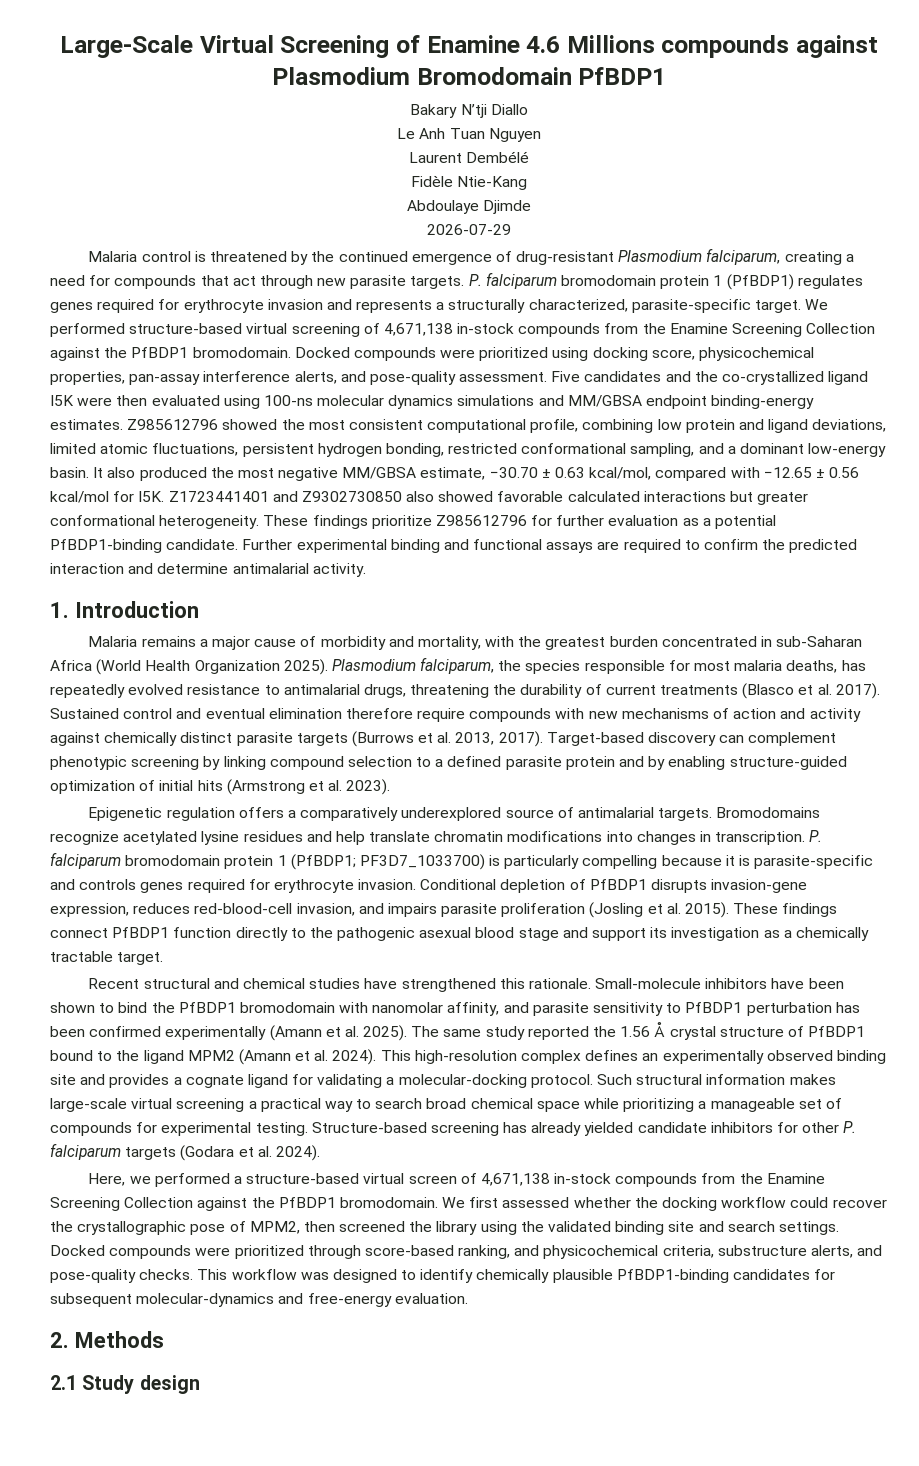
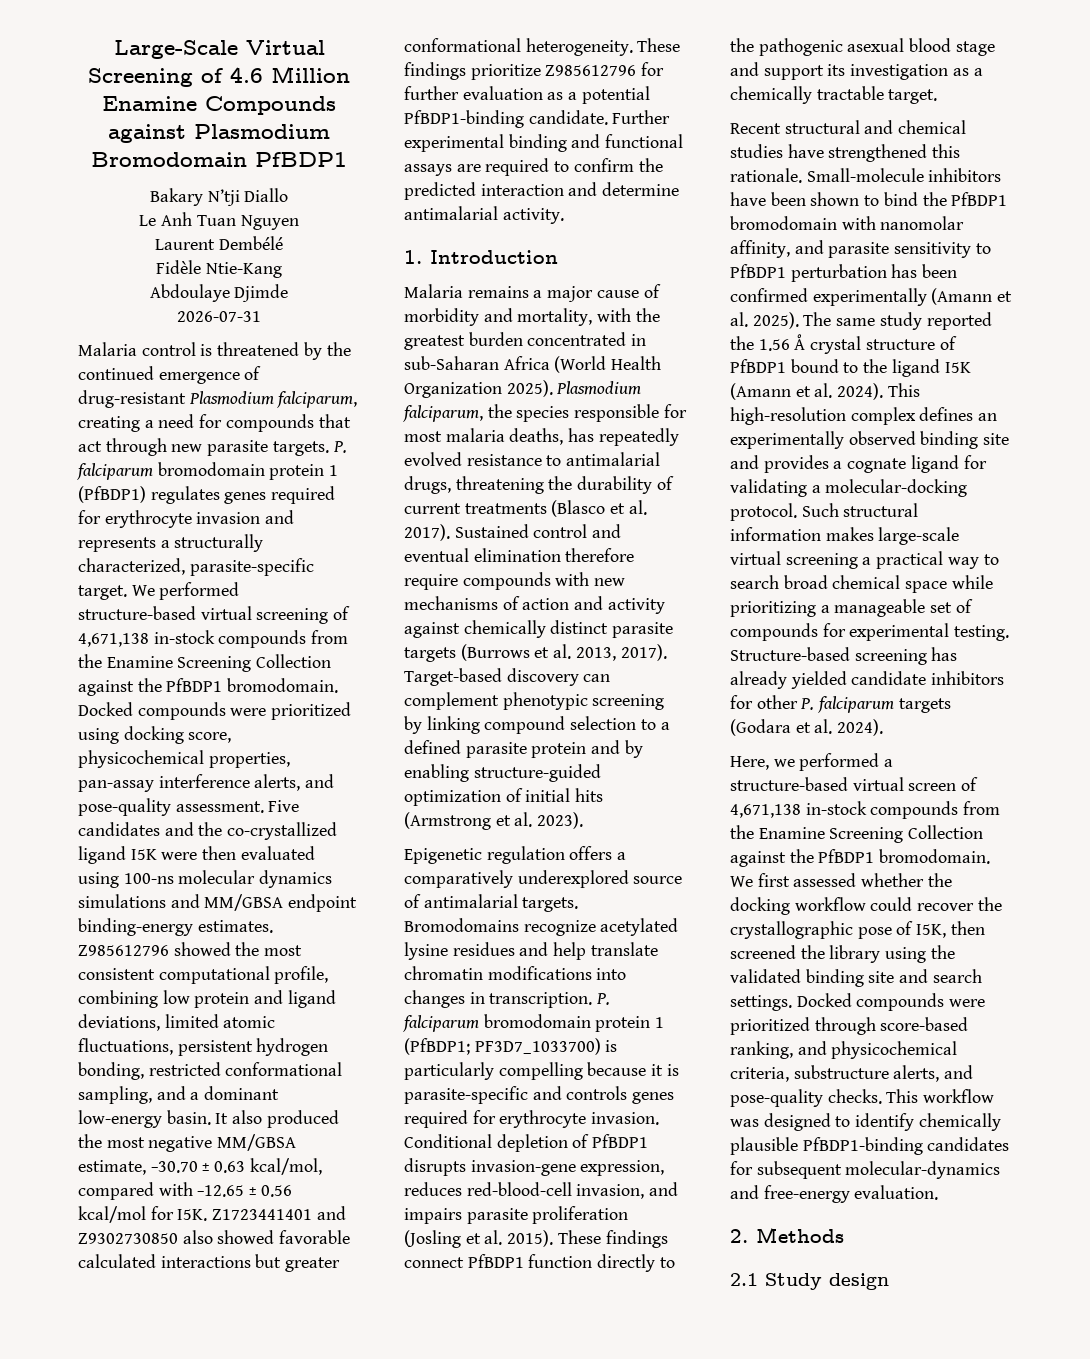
[426,35,790,58] Enamine 4.6 Millions compounds -> [230,66,350,83] [102,96,336,115] 4.6 Million Enamine Compounds
[427,224,511,235] 2026-07-29 -> [177,311,261,322] 2026-07-31
[187,1050,235,1061] MPM2 -> [944,362,971,373] I5K
[249,1221,300,1234] MPM2, -> [916,924,947,938] I5K,

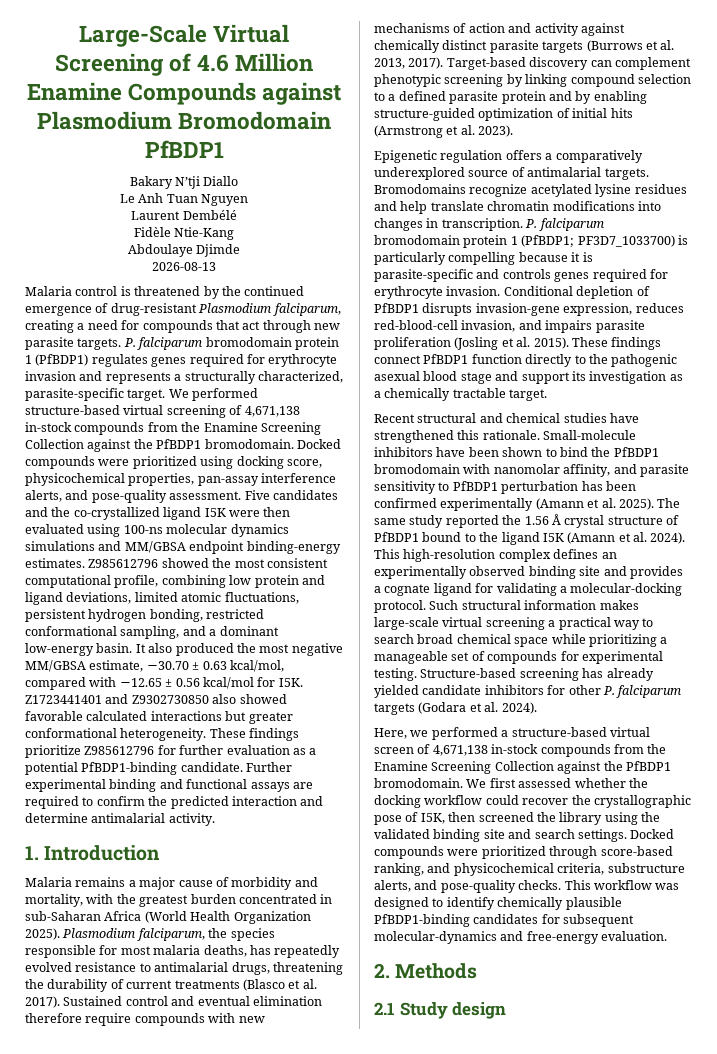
[177,311,261,322] 2026-07-31 -> [152,262,216,271] 2026-08-13

